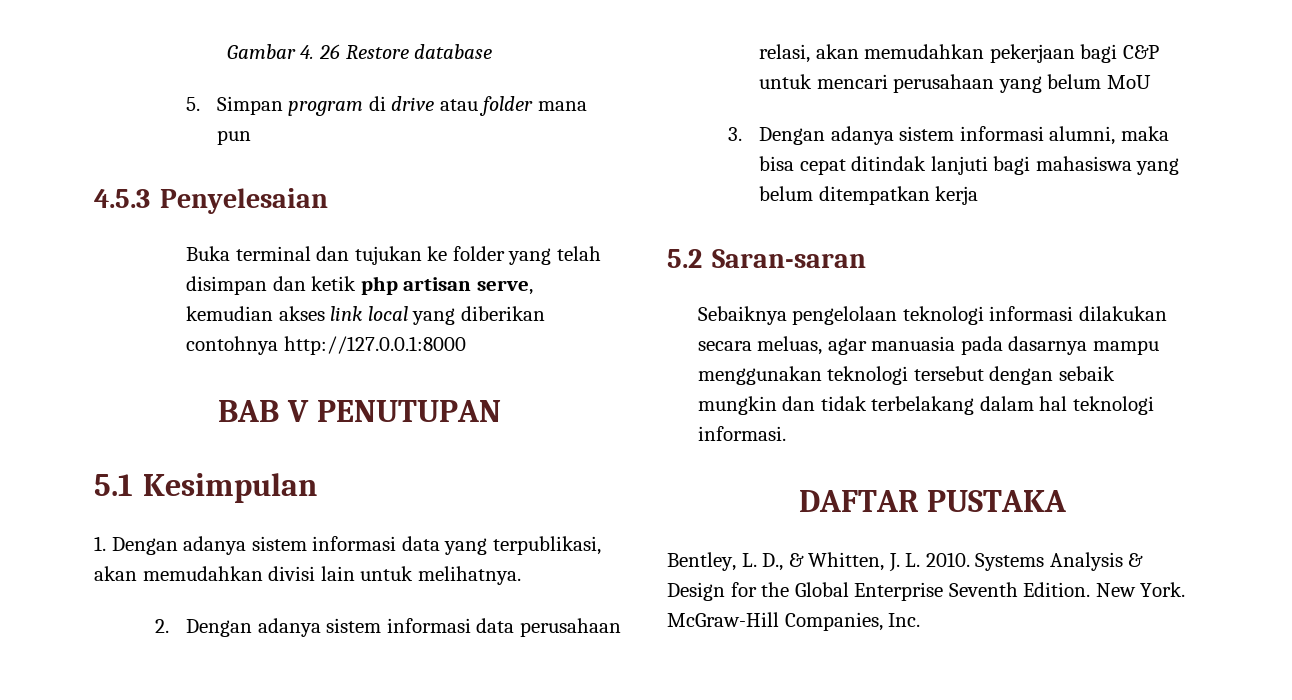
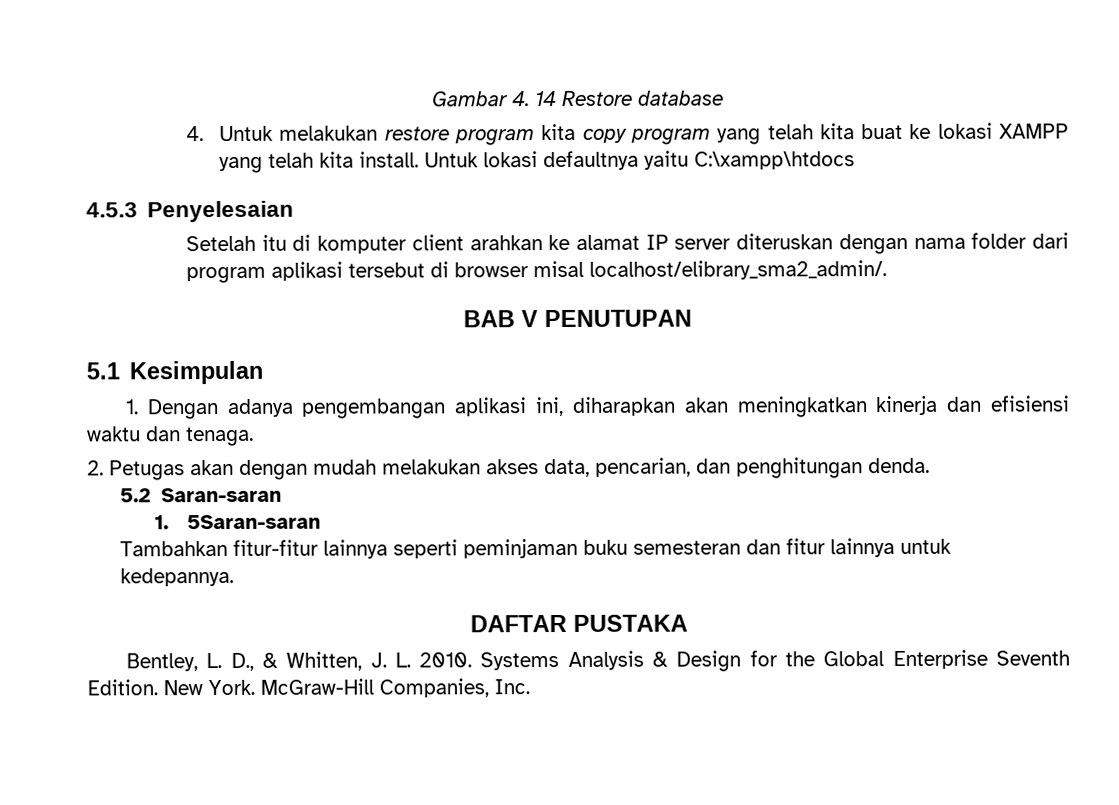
[319,44,340,59] 26 -> [534,91,557,107] 14
[185,96,587,116] [216,130,251,145] [94,188,329,214] [185,246,601,265] [185,276,533,295] [185,306,545,325] [185,336,466,355] 5. Simpan program di drive atau folder mana pun // 4.5.3 Penyelesaian // Buka terminal dan tujukan ke folder yang telah disimpan dan ketik php artisan serve, kemudian akses link local yang diberikan contohnya http://127.0.0.1:8000 -> [185,122,1070,146] [219,150,856,174] [86,200,295,223] [185,232,1069,255] [185,260,887,284] 4. Untuk melakukan restore program kita copy program yang telah kita buat ke lokasi XAMPP yang telah kita install. Untuk lokasi defaultnya yaitu C:\xampp\htdocs // 4.5.3 Penyelesaian // Setelah itu di komputer client arahkan ke alamat IP server diteruskan dengan nama folder dari program aplikasi tersebut di browser misal localhost/elibrary_sma2_admin/.
[251,536,601,555] [94,566,521,585] [155,618,621,637] [758,44,1159,63] [758,74,1151,93] [728,126,1169,145] [758,156,1180,175] [758,186,979,205] [667,249,867,268] [697,306,1167,325] [697,336,1159,355] [697,366,1115,385] [697,396,1154,415] [697,426,786,441] sistem informasi data yang terpublikasi, akan memudahkan divisi lain untuk melihatnya. // 2. Dengan adanya sistem informasi data perusahaan relasi, akan memudahkan pekerjaan bagi C&P untuk mencari perusahaan yang belum MoU // 3. Dengan adanya sistem informasi alumni, maka bisa cepat ditindak lanjuti bagi mahasiswa yang belum ditempatkan kerja // 5.2 Saran-saran // Sebaiknya pengelolaan teknologi informasi dilakukan secara meluas, agar manuasia pada dasarnya mampu menggunakan teknologi tersebut dengan sebaik mungkin dan tidak terbelakang dalam hal teknologi informasi. -> [301,395,1070,419] [87,426,254,447] [87,457,930,481] [120,487,282,503] [153,514,321,530] [120,538,953,559] [120,567,235,587] pengembangan aplikasi ini, diharapkan akan meningkatkan kinerja dan efisiensi waktu dan tenaga. // 2. Petugas akan dengan mudah melakukan akses data, pencarian, dan penghitungan denda. // 5.2 Saran-saran // 1. 5Saran-saran // Tambahkan fitur-fitur lainnya seperti peminjaman buku semesteran dan fitur lainnya untuk kedepannya.

